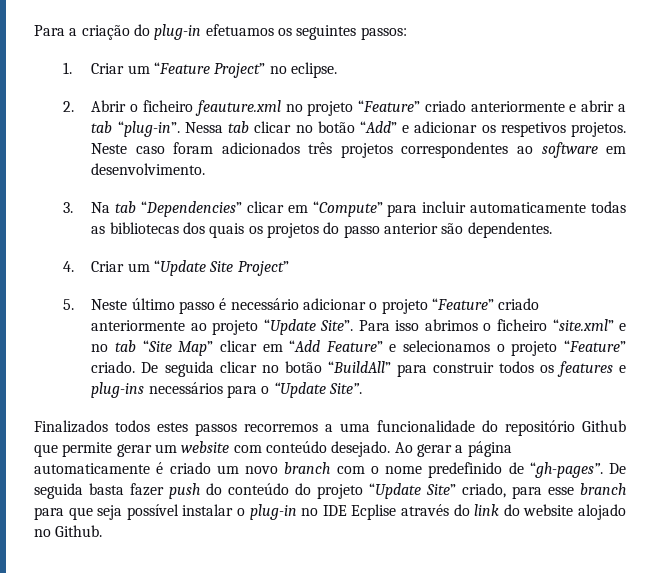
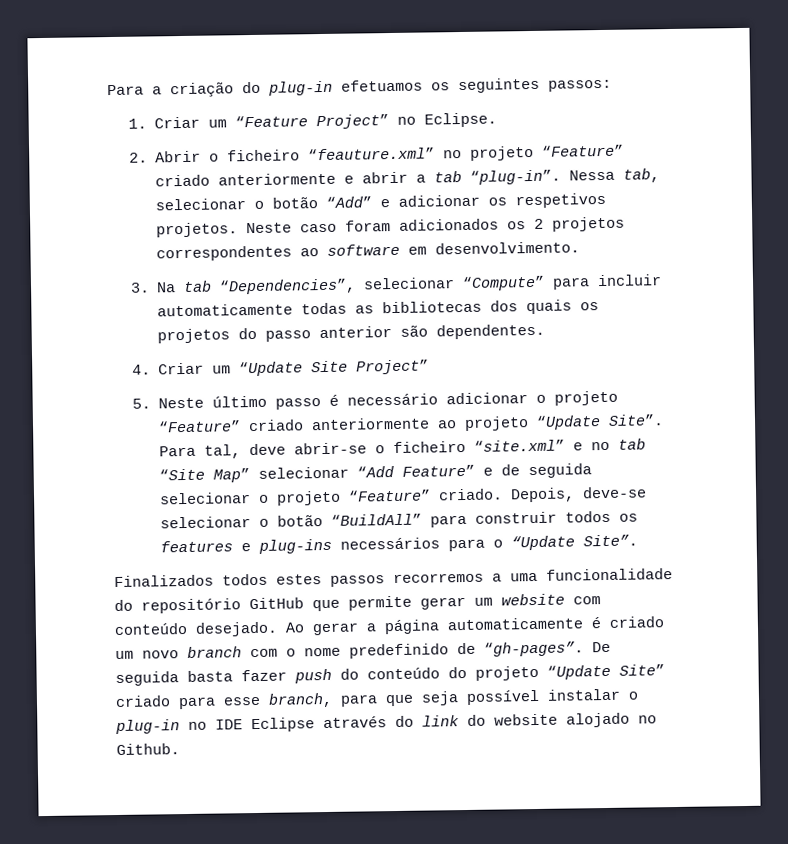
[291,62,338,78] eclipse. -> [423,112,497,128] Eclipse.
[194,100,281,116] feauture.xml -> [307,147,435,161] “feauture.xml”
[228,121,313,133] tab clicar no -> [622,168,660,183] [154,198,264,211] tab, selecionar o
[308,142,333,154] três -> [506,218,544,230] os 2
[141,201,308,217] “Dependencies” clicar em -> [218,277,455,295] “Dependencies”, selecionar
[395,319,478,331] isso abrimos -> [203,442,367,459] tal, deve abrir-se
[219,340,283,352] clicar em -> [257,466,349,479] selecionar
[403,340,491,352] selecionamos -> [500,463,592,479] [158,492,251,505] de seguida selecionar
[141,361,279,377] De seguida clicar no -> [509,486,647,503] [159,516,269,529] Depois, deve-se selecionar o
[582,420,626,432] Github -> [249,597,304,610] GitHub
[462,483,506,498] criado, -> [115,695,171,708] criado
[580,483,626,495] branch -> [268,692,333,708] branch,
[351,504,397,520] Ecplise -> [251,717,315,733] Eclipse

